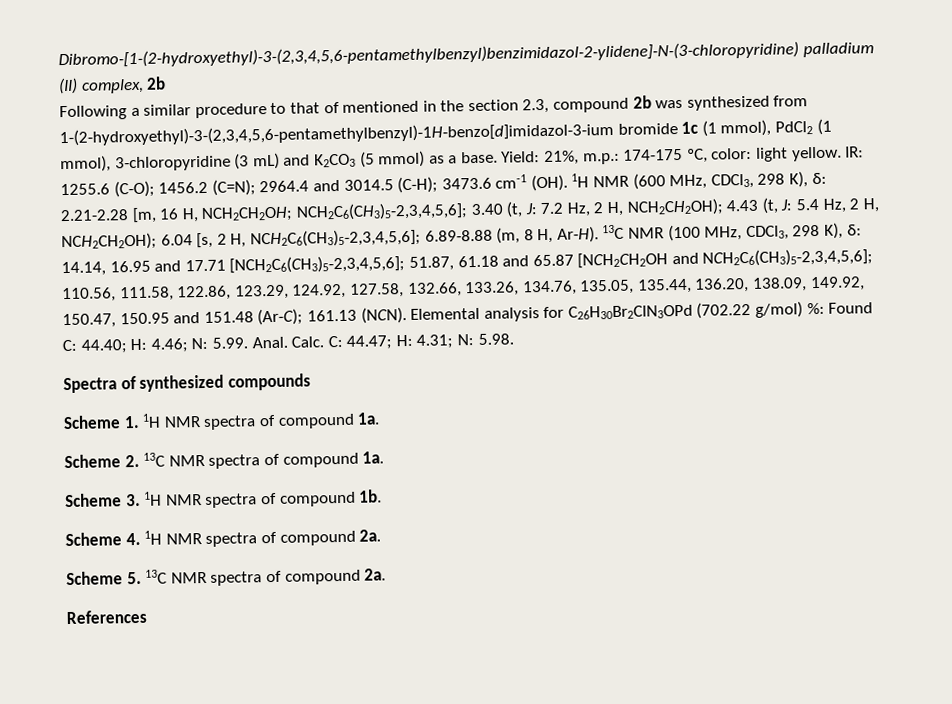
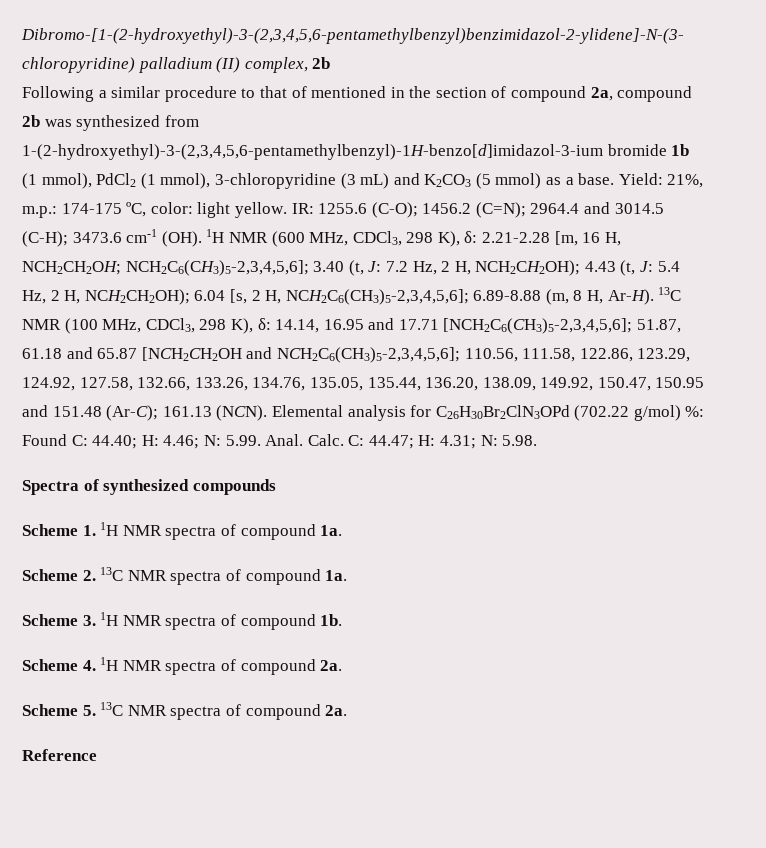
[522,98,550,114] 2.3, -> [491,86,613,102] of compound 2a,
[681,121,699,134] 1c -> [671,144,690,156] 1b
[66,609,147,625] References -> [22,749,97,761] Reference

